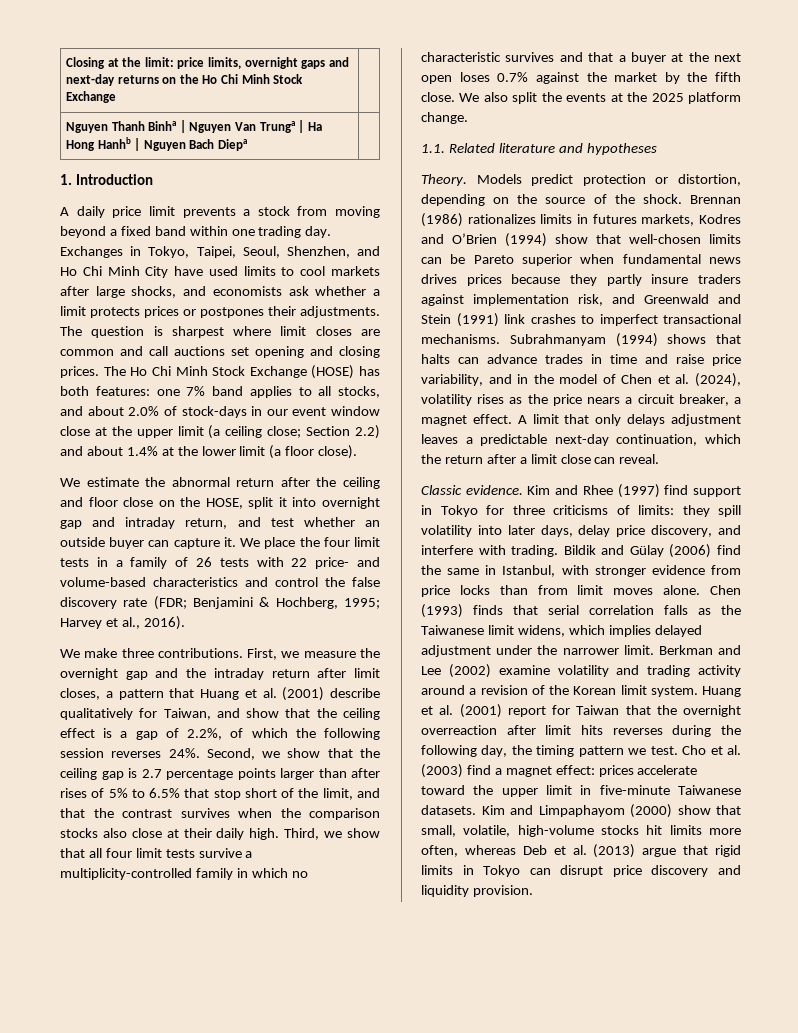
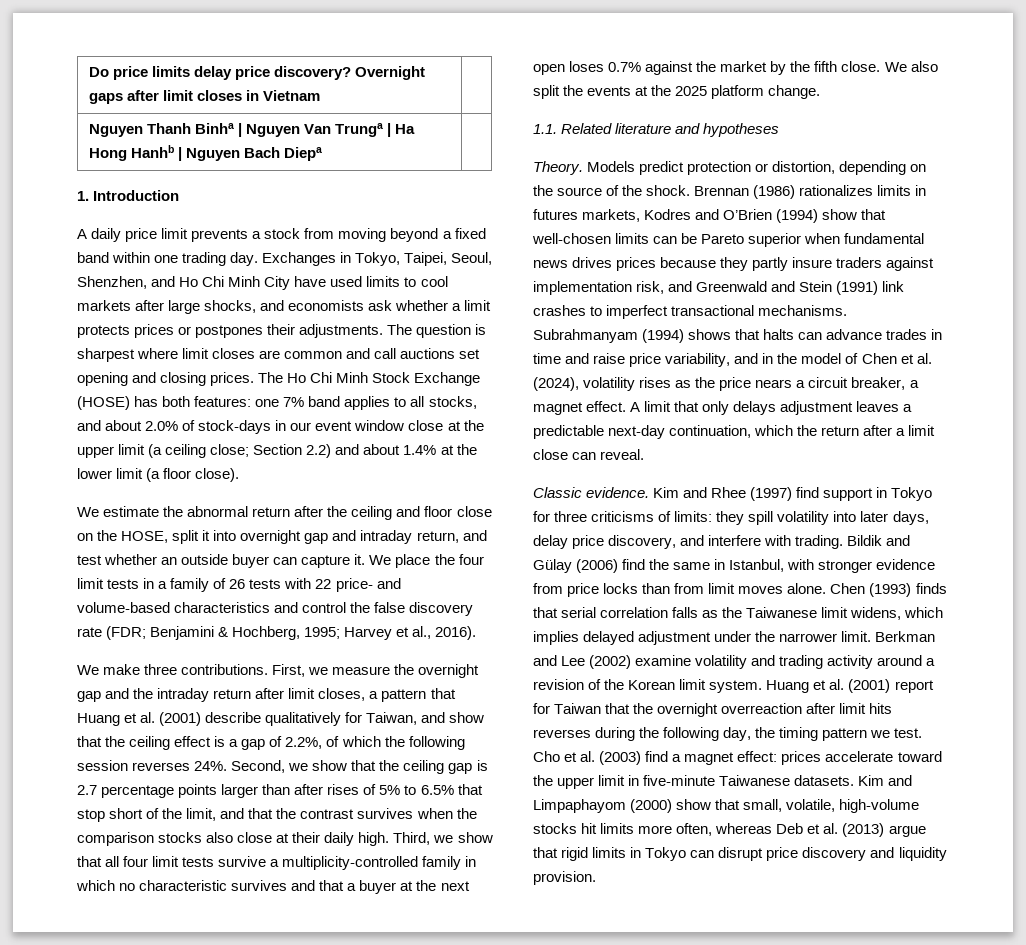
[66,57,349,69] [66,74,304,86] [66,91,117,103] Closing at the limit: price limits, overnight gaps and next-day returns on the Ho Chi Minh Stock Exchange -> [88,66,425,80] [88,90,320,104] Do price limits delay price discovery? Overnight gaps after limit closes in Vietnam

